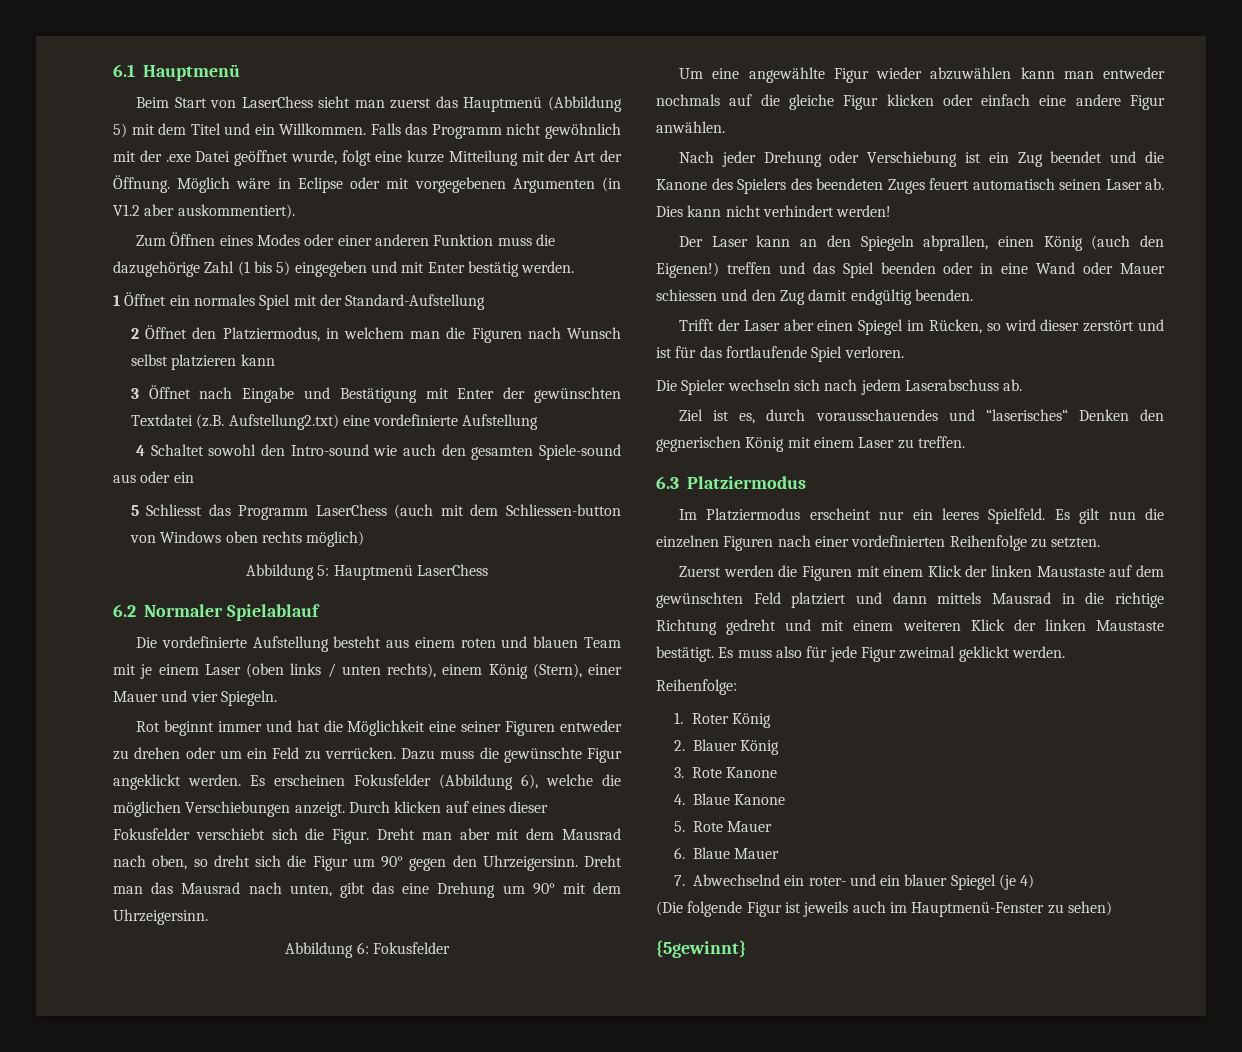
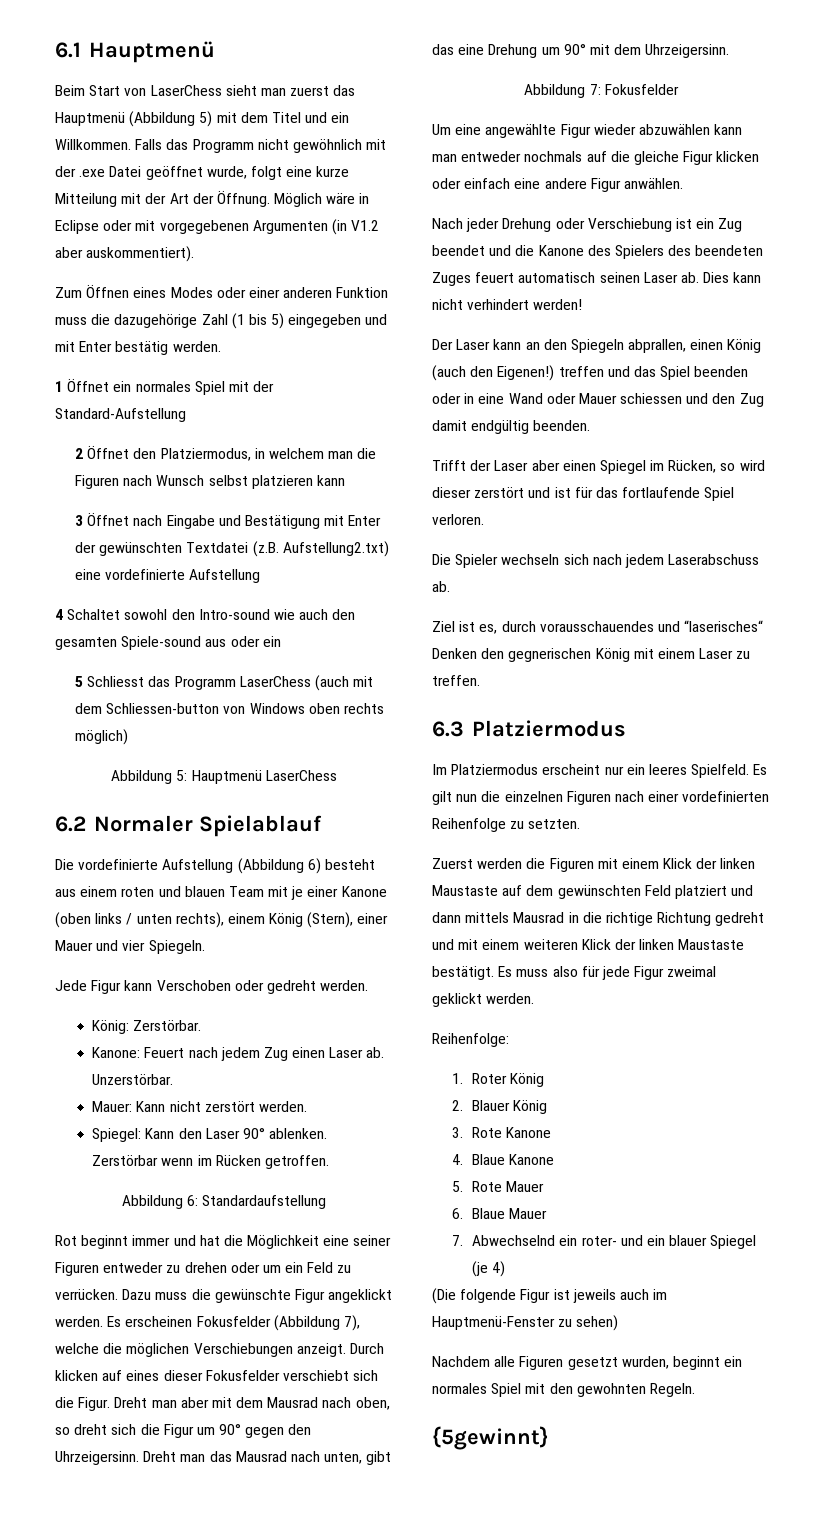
(329, 644) none -> [237,858,321,874] (Abbildung 6)
[158,664,241,675] einem Laser -> [307,886,387,897] einer Kanone
(277, 698) none -> [55,980,369,994] [92,1020,202,1034] [92,1047,385,1061] [92,1074,174,1085] [92,1101,307,1112] [92,1128,328,1142] [92,1155,329,1169] [121,1195,327,1209] // Jede Figur kann Verschoben oder gedreht werden. // König: Zerstörbar. // Kanone: Feuert nach jedem Zug einen Laser ab. Unzerstörbar. // Mauer: Kann nicht zerstört werden. // Spiegel: Kann den Laser 90° ablenken. Zerstörbar wenn im Rücken getroffen. // Abbildung 6: Standardaufstellung
[521,774,538,789] 6), -> [343,1315,360,1331] 7),
[356,942,369,954] 6: -> [589,84,601,95] 7:
(1112, 908) none -> [432,1356,743,1370] [432,1383,695,1397] // Nachdem alle Figuren gesetzt wurden, beginnt ein normales Spiel mit den gewohnten Regeln.

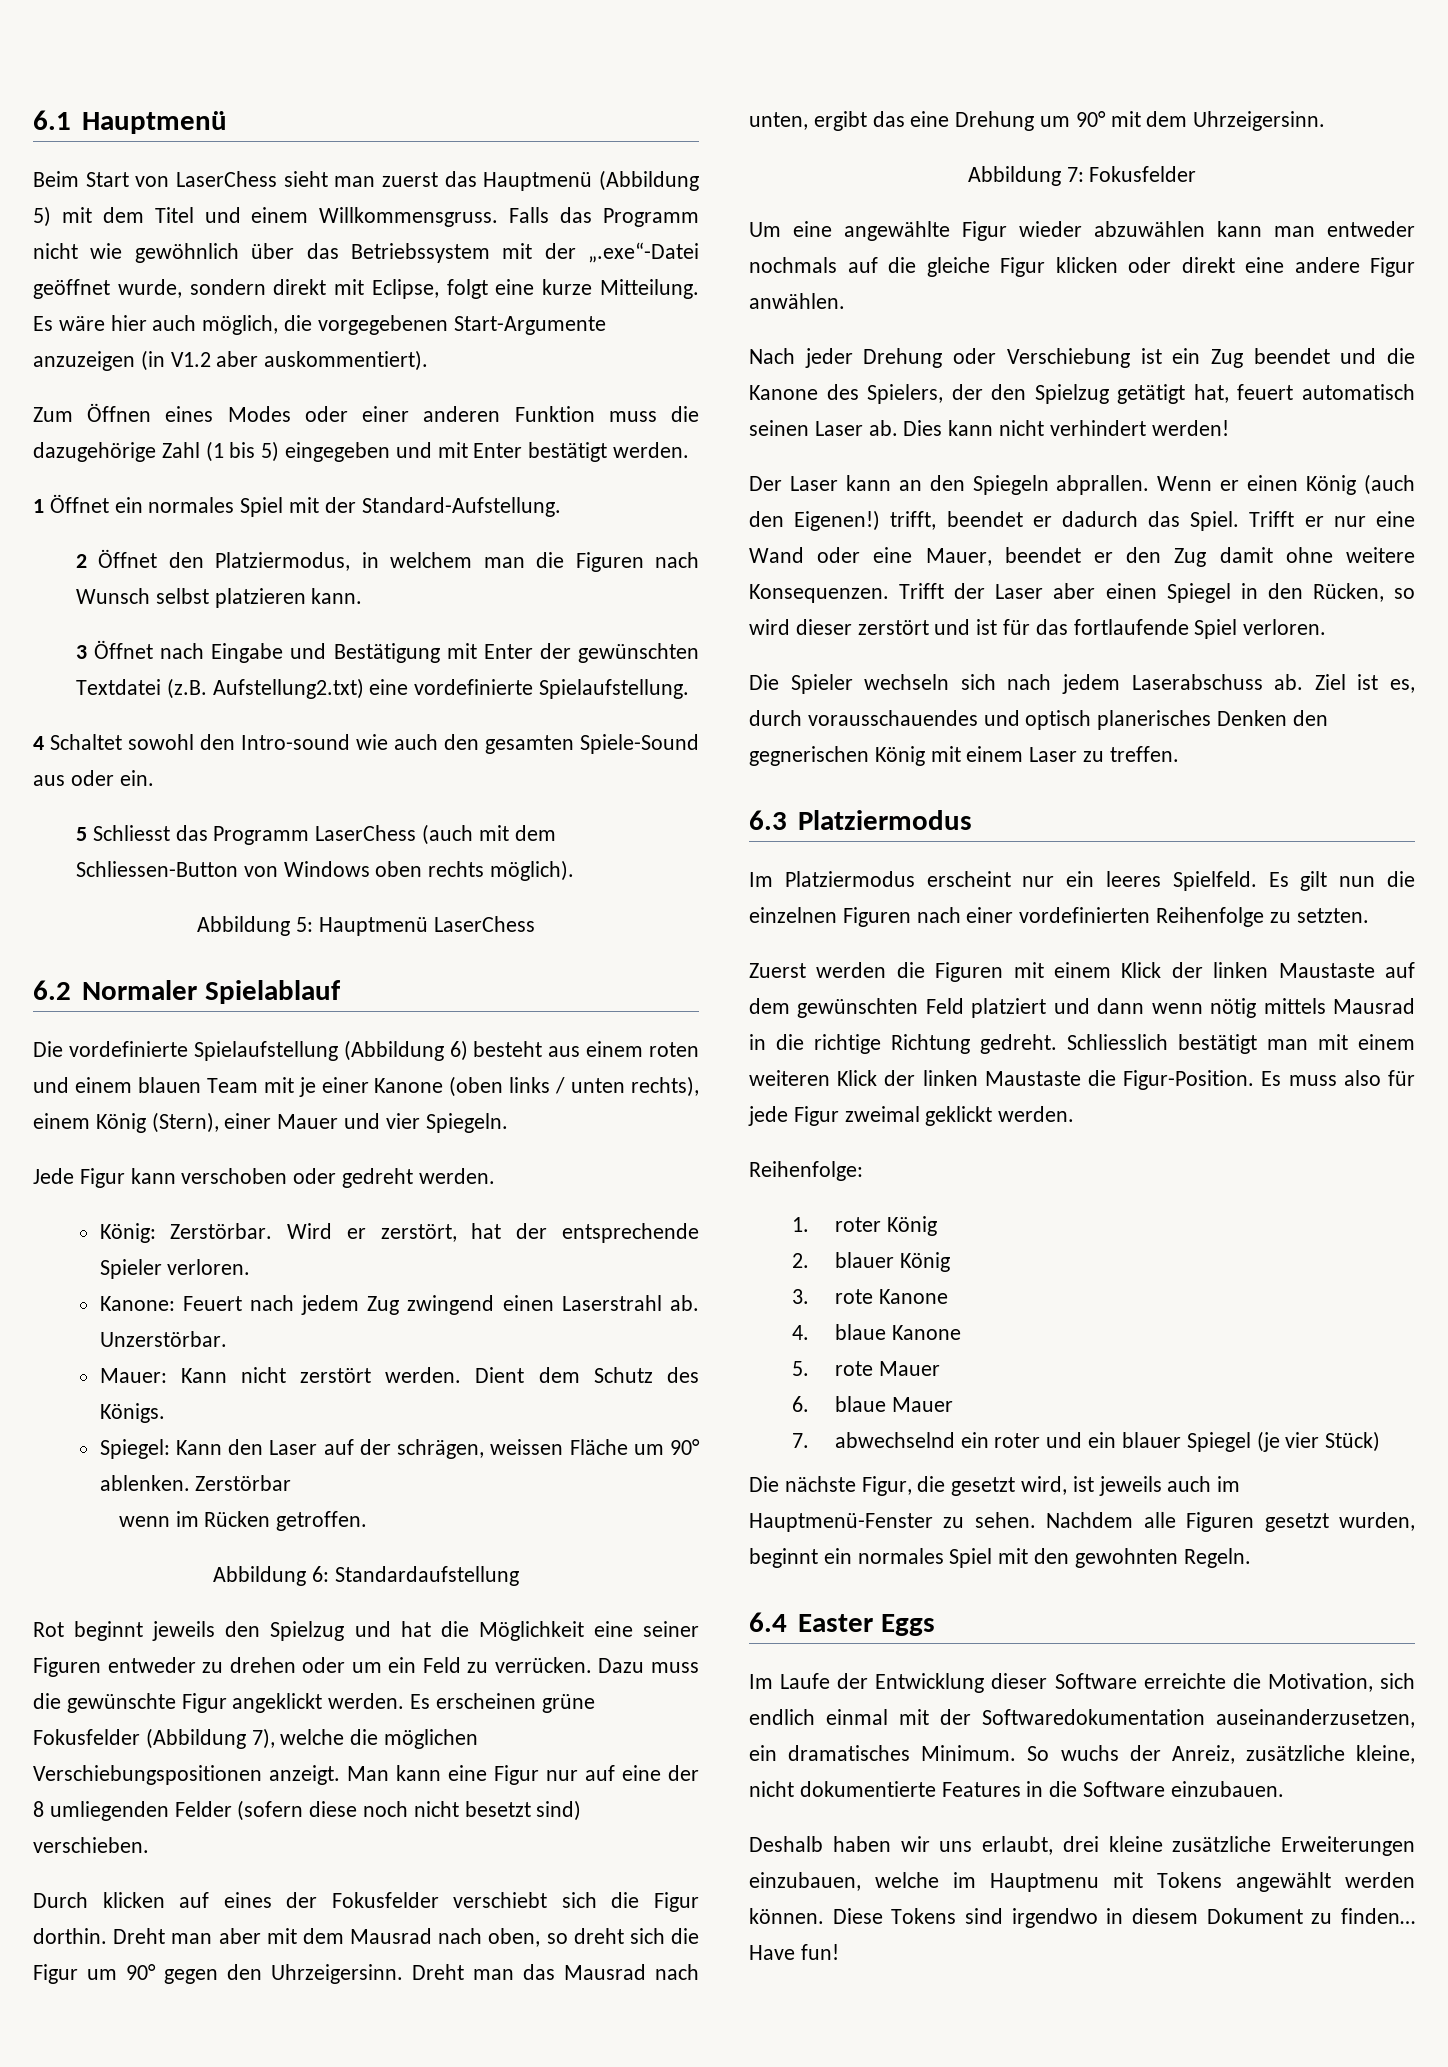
[331,112,350,123] [55,139,131,150] ein Willkommen. -> [251,207,499,227] einem Willkommensgruss.
[292,139,387,153] [55,166,350,180] [55,190,370,207] [55,220,328,234] gewöhnlich mit der .exe Datei geöffnet wurde, folgt eine kurze Mitteilung mit der Art der Öffnung. Möglich wäre in Eclipse oder mit vorgegebenen Argumenten -> [90,242,699,263] [33,279,699,299] [33,315,606,335] [33,351,135,371] wie gewöhnlich über das Betriebssystem mit der „.exe“-Datei geöffnet wurde, sondern direkt mit Eclipse, folgt eine kurze Mitteilung. Es wäre hier auch möglich, die vorgegebenen Start-Argumente anzuzeigen
[115,341,169,355] bestätig -> [528,442,608,462] bestätigt
[55,408,186,422] Standard-Aufstellung -> [361,497,561,517] Standard-Aufstellung.
[317,475,346,486] kann -> [311,588,363,604] kann.
[189,569,261,583] Aufstellung -> [538,679,689,699] Spielaufstellung.
[121,636,202,650] Spiele-sound -> [580,734,699,754] Spiele-Sound
[262,636,281,647] ein -> [119,770,154,786] ein.
[106,703,220,714] Schliessen-button -> [75,861,238,877] Schliessen-Button
[75,729,129,745] möglich) -> [489,860,574,881] möglich).
[162,859,234,873] Aufstellung -> [193,1041,338,1061] Spielaufstellung
(181, 891) none -> [74,1077,132,1093] einem
[156,980,231,991] Verschoben -> [181,1168,288,1184] verschoben
(202, 1025) none -> [287,1223,700,1243] [99,1259,251,1279] Wird er zerstört, hat der entsprechende Spieler verloren.
[292,1047,364,1058] einen Laser -> [407,1295,662,1315] zwingend einen Laserstrahl
(307, 1106) none -> [475,1367,699,1383] [99,1403,165,1423] Dient dem Schutz des Königs.
(240, 1133) none -> [323,1439,664,1459] auf der schrägen, weissen Fläche um
(159, 1160) none -> (292, 1483) //
[132,1235,171,1246] immer -> [152,1621,345,1641] jeweils den Spielzug
(193, 1321) none -> [541,1694,595,1713] grüne
[193,1343,346,1357] Verschiebungen anzeigt. -> [33,1765,699,1785] [33,1800,582,1821] [33,1837,149,1853] Verschiebungspositionen anzeigt. Man kann eine Figur nur auf eine der 8 umliegenden Felder (sofern diese noch nicht besetzt sind) verschieben. //
[163,1370,203,1381] dieser -> [286,1892,318,1908] der
[78,1397,111,1411] Figur. -> [653,1892,699,1912] [33,1928,107,1944] Figur dorthin.
[366,1451,392,1465] gibt -> [813,111,867,131] ergibt
[464,178,511,189] einfach -> [1181,257,1235,273] direkt
[614,245,764,259] [432,272,471,286] Spielers des beendeten Zuges -> [867,384,1229,404] Spielers, der den Spielzug getätigt hat,
[628,339,687,353] abprallen, -> [1056,475,1240,495] abprallen. Wenn er
[558,366,749,380] [432,393,764,407] [432,420,591,434] treffen und das Spiel beenden oder in eine Wand oder Mauer schiessen und den Zug damit endgültig beenden. // -> [890,511,1415,531] [749,547,1415,567] [749,584,889,603] trifft, beendet er dadurch das Spiel. Trifft er nur eine Wand oder eine Mauer, beendet er den Zug damit ohne weitere Konsequenzen.
[650,460,665,471] im -> [1240,583,1303,599] in den
(450, 586) // -> (1304, 682) none
[684,620,764,632] “laserisches“ -> [1025,710,1212,730] optisch planerisches
(461, 917) none -> [1151,998,1257,1018] wenn nötig
[715,912,765,926] [432,939,454,950] gedreht und -> [980,1034,1308,1054] gedreht. Schliesslich bestätigt man
[432,966,494,980] bestätigt. -> [1088,1070,1255,1090] die Figur-Position.
[472,1073,508,1084] Roter -> [834,1217,881,1232] roter
[472,1100,511,1111] Blauer -> [834,1252,894,1268] blauer
[472,1127,503,1138] Rote -> [834,1289,873,1304] rote
[472,1154,506,1165] Blaue -> [834,1324,886,1340] blaue
[472,1181,503,1192] Rote -> [834,1361,873,1376] rote
[472,1208,506,1219] Blaue -> [834,1396,886,1412] blaue
[472,1235,617,1246] Abwechselnd ein roter- -> [834,1432,1041,1448] abwechselnd ein roter
[492,1261,506,1277] [432,1288,551,1304] 4) // (Die folgende Figur -> [1285,1431,1381,1452] [749,1476,1068,1496] vier Stück) // Die nächste Figur, die gesetzt wird,
[576,1315,619,1331] sehen) // -> [974,1512,1036,1528] sehen.
[432,1426,549,1450] {5gewinnt} -> [749,1612,935,1636] [749,1673,1415,1693] [749,1709,1415,1728] [749,1745,1415,1764] [749,1781,1284,1797] [749,1836,1415,1856] [749,1872,1415,1892] [749,1908,1415,1928] [749,1944,839,1960] 6.4 Easter Eggs // Im Laufe der Entwicklung dieser Software erreichte die Motivation, sich endlich einmal mit der Softwaredokumentation auseinanderzusetzen, ein dramatisches Minimum. So wuchs der Anreiz, zusätzliche kleine, nicht dokumentierte Features in die Software einzubauen. // Deshalb haben wir uns erlaubt, drei kleine zusätzliche Erweiterungen einzubauen, welche im Hauptmenu mit Tokens angewählt werden können. Diese Tokens sind irgendwo in diesem Dokument zu finden… Have fun!

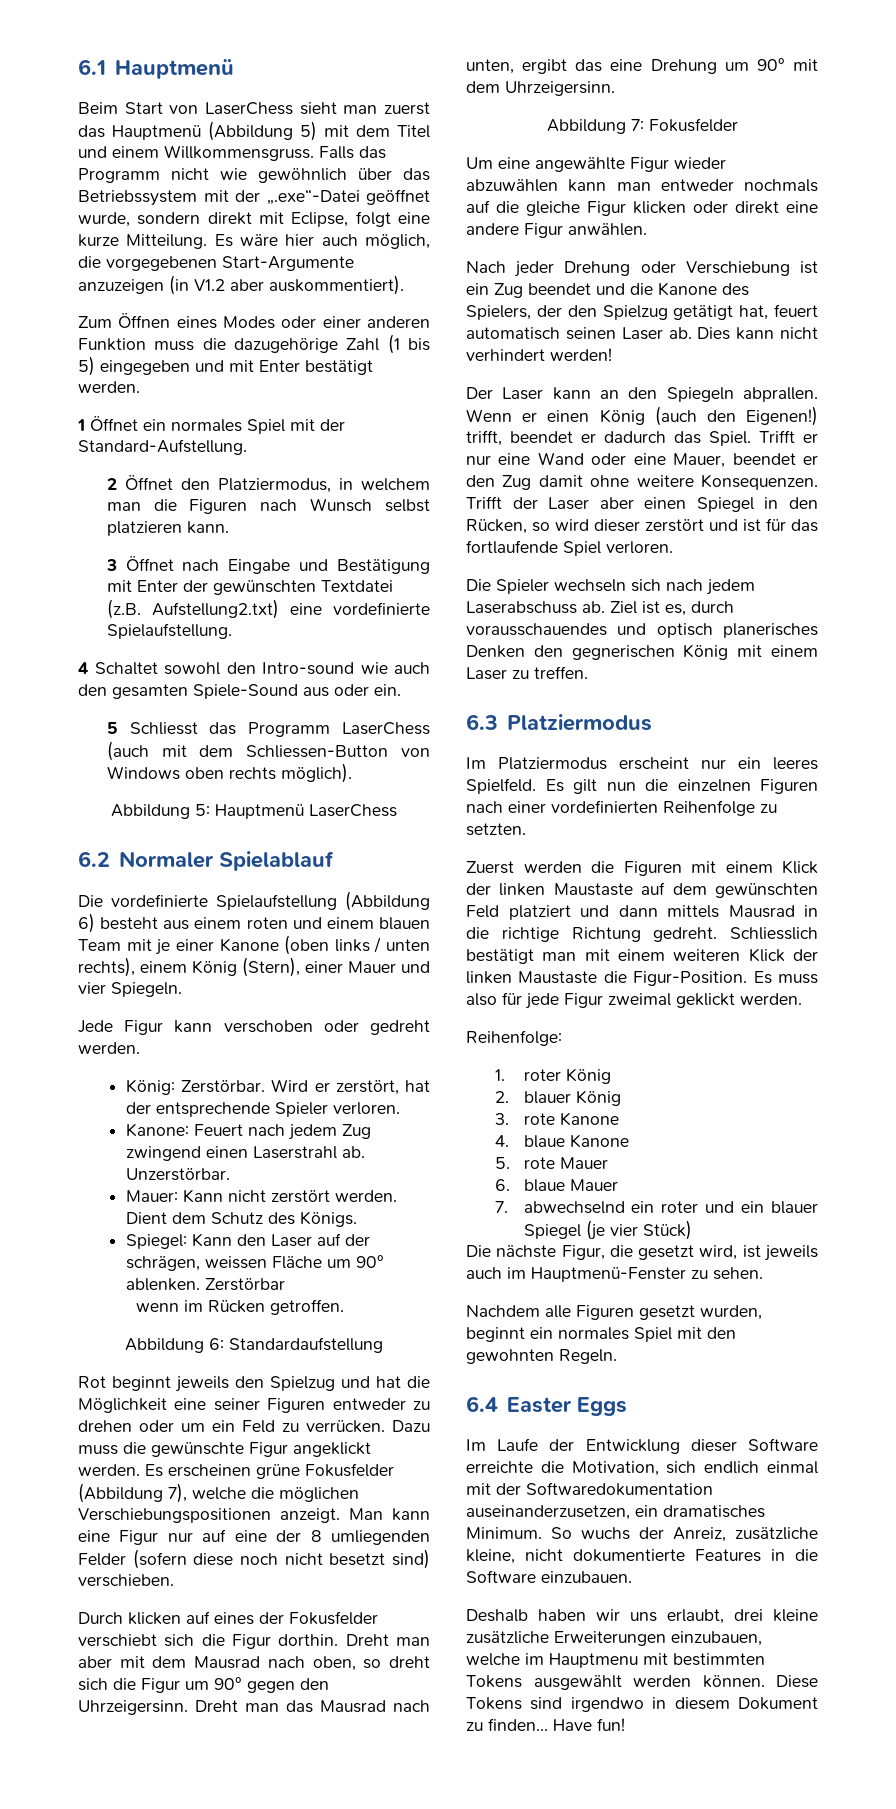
[1151,998,1257,1018] wenn nötig -> (658, 911) none
(1036, 1520) none -> (763, 1273) //
[1157,1872,1331,1892] Tokens angewählt -> [673,1653,765,1666] [466,1675,622,1690] bestimmten Tokens ausgewählt

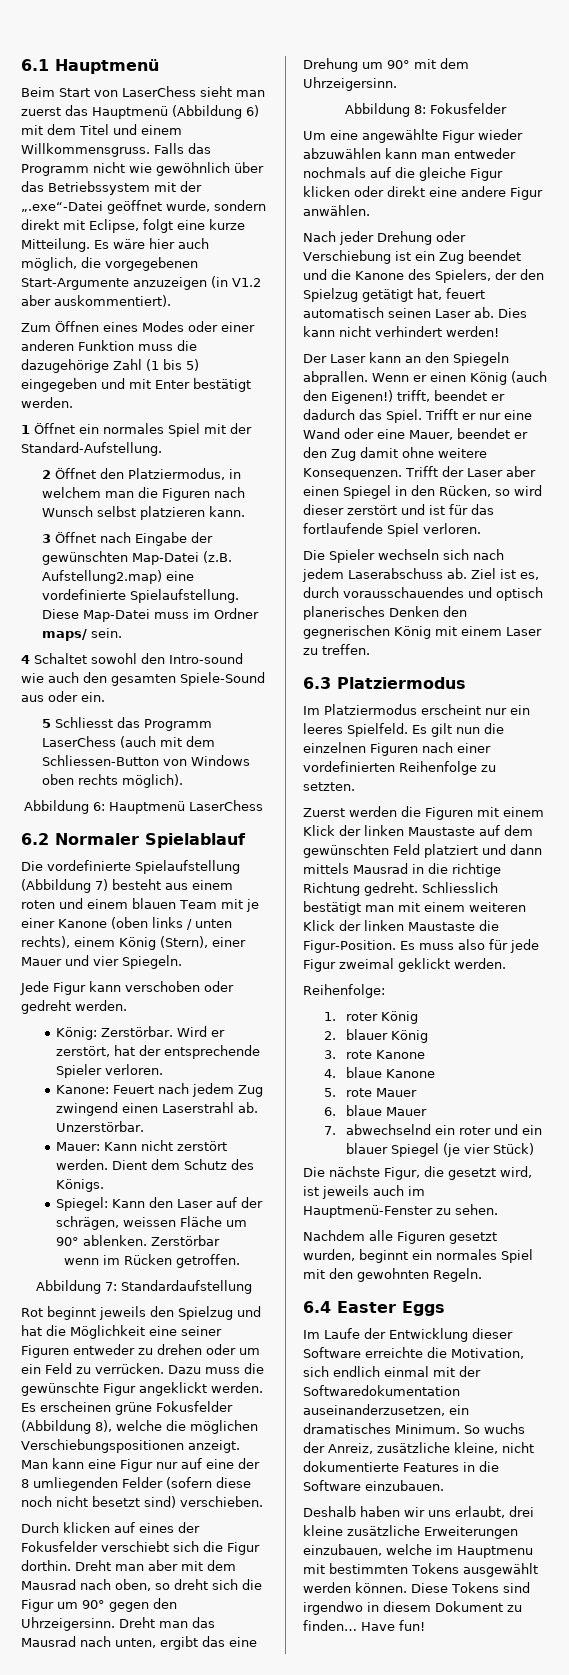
[300,121,317,141] 5) -> [246,105,259,117] 6)
[299,559,430,574] [106,580,393,595] [106,599,430,619] [106,623,232,639] und Bestätigung mit Enter der gewünschten Textdatei (z.B. Aufstellung2.txt) eine vordefinierte Spielaufstellung. -> [191,532,214,543] [42,551,233,565] [42,570,195,584] [42,589,240,603] [42,608,260,622] [42,628,123,641] der gewünschten Map-Datei (z.B. Aufstellung2.map) eine vordefinierte Spielaufstellung. Diese Map-Datei muss im Ordner maps/ sein.
[195,804,210,816] 5: -> [93,802,105,811] 6:
[78,913,95,933] 6) -> [95,879,108,891] 7)
[209,1338,224,1350] 6: -> [104,1282,117,1291] 7:
[168,1483,187,1503] 7), -> [95,1420,112,1432] 8),
[630,119,644,131] 7: -> [414,105,426,114] 8:

